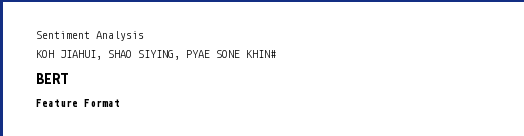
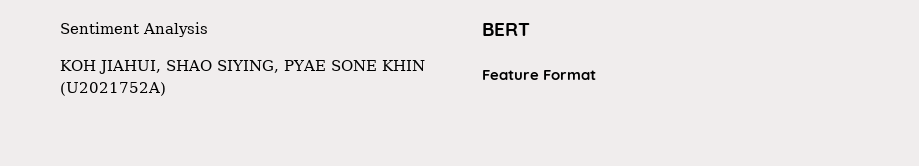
[246,50,276,58] KHIN# -> [381,60,425,71] [60,82,166,96] KHIN (U2021752A)

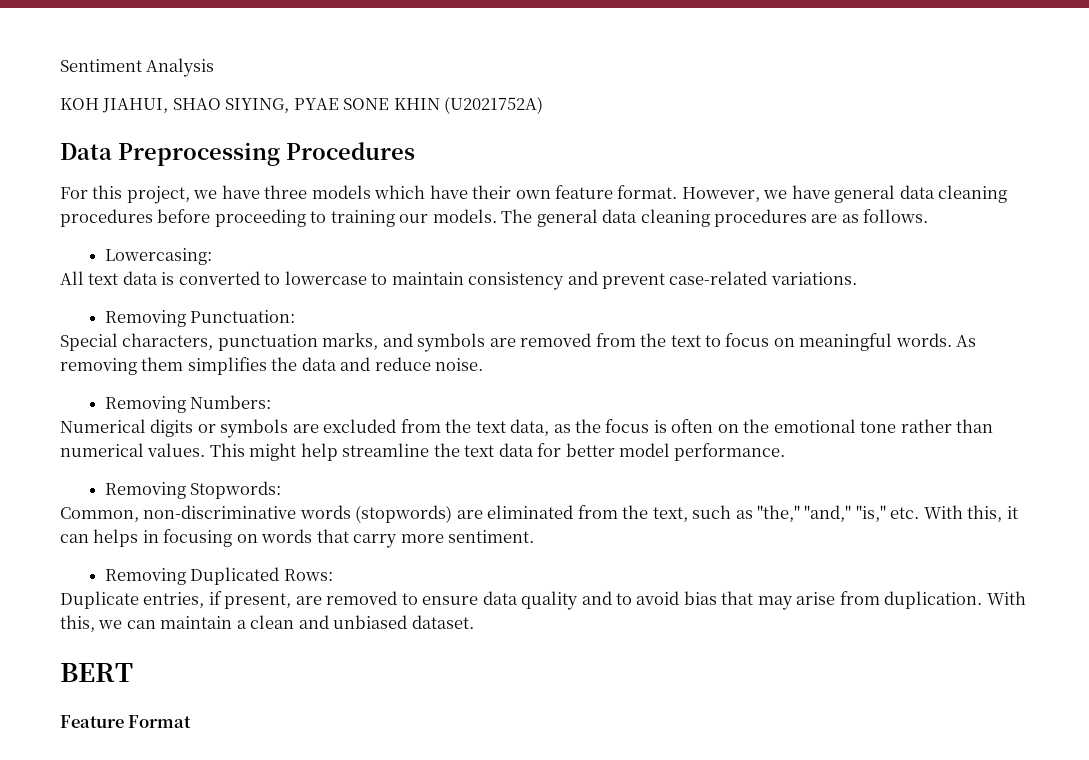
(166, 89) none -> [60,142,415,166] [60,185,1008,204] [60,209,929,227] [104,248,212,265] [60,271,857,290] [104,310,296,327] [60,333,977,352] [60,357,484,375] [104,395,272,413] [60,419,994,438] [60,443,786,461] [104,481,282,499] [60,505,1018,523] [60,529,535,548] [104,567,333,585] [60,591,1026,610] [60,615,474,632] // Data Preprocessing Procedures // For this project, we have three models which have their own feature format. However, we have general data cleaning procedures before proceeding to training our models. The general data cleaning procedures are as follows. // Lowercasing: // All text data is converted to lowercase to maintain consistency and prevent case-related variations. // Removing Punctuation: // Special characters, punctuation marks, and symbols are removed from the text to focus on meaningful words. As removing them simplifies the data and reduce noise. // Removing Numbers: // Numerical digits or symbols are excluded from the text data, as the focus is often on the emotional tone rather than numerical values. This might help streamline the text data for better model performance. // Removing Stopwords: // Common, non-discriminative words (stopwords) are eliminated from the text, such as "the," "and," "is," etc. With this, it can helps in focusing on words that carry more sentiment. // Removing Duplicated Rows: // Duplicate entries, if present, are removed to ensure data quality and to avoid bias that may arise from duplication. With this, we can maintain a clean and unbiased dataset.

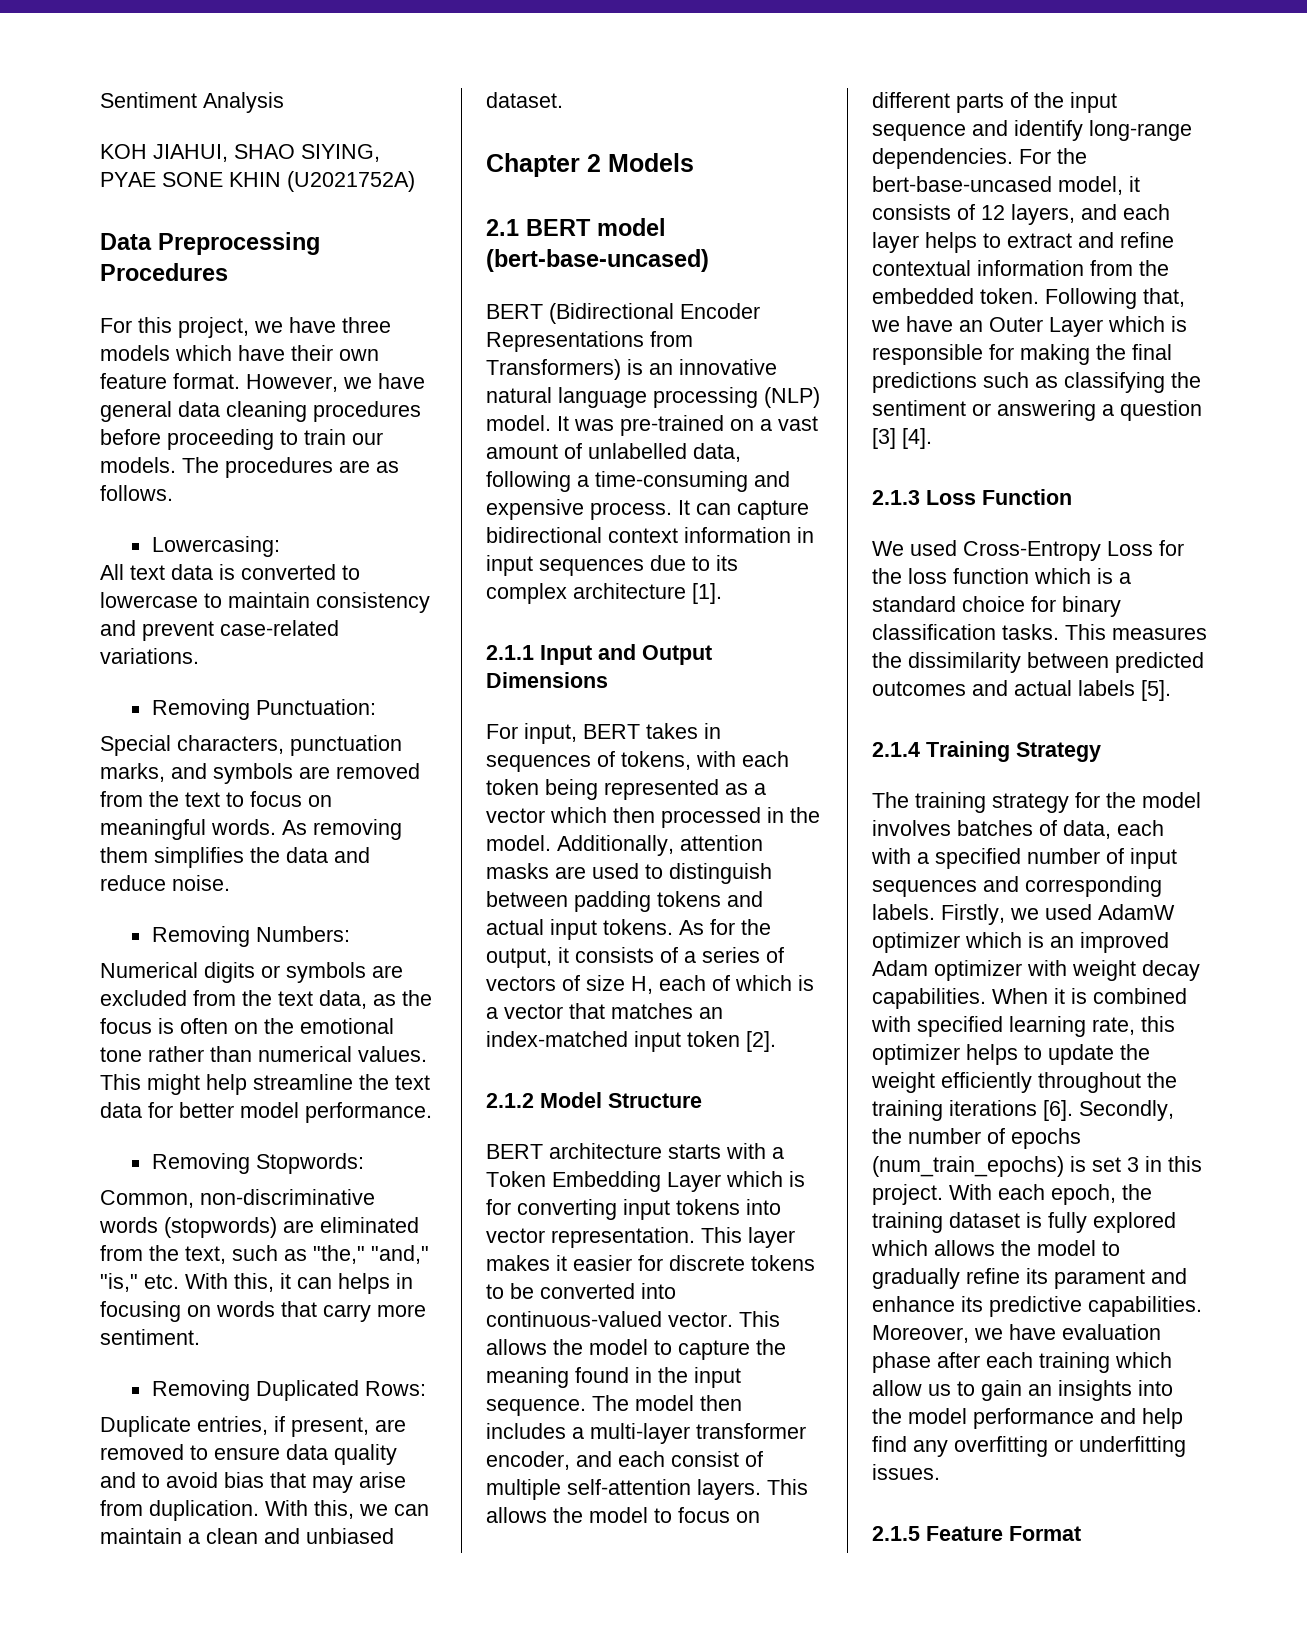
[330,210,395,227] training -> [304,429,346,445] train
[536,209,710,227] general data cleaning -> (219, 465) none
[60,663,133,682] BERT // -> [486,153,694,177] [486,218,666,236] [486,249,709,272] [486,303,760,324] [486,331,693,352] [486,359,777,380] [486,387,820,408] [486,415,818,436] [486,443,741,462] [486,471,790,492] [486,499,809,520] [486,527,814,543] [486,555,738,576] [486,583,722,604] [486,644,712,665] [486,672,608,688] [486,723,721,744] [486,751,789,772] [486,779,766,800] [486,807,820,828] [486,835,763,856] [486,863,772,884] [486,891,763,912] [486,919,771,940] [486,947,784,968] [486,975,814,994] [486,1003,723,1019] [486,1031,776,1052] [486,1092,702,1108] [486,1143,784,1159] [486,1171,805,1192] [486,1199,781,1220] [486,1227,795,1248] [486,1255,815,1271] [486,1283,676,1299] [486,1311,780,1327] [486,1339,786,1360] [486,1367,741,1388] [486,1395,742,1416] [486,1423,806,1444] [486,1451,763,1470] [486,1479,808,1500] [486,1507,760,1523] [872,92,1117,113] [872,120,1192,141] [872,148,1087,169] [872,176,1140,195] [872,204,1170,225] [872,232,1174,253] [872,260,1169,276] [872,288,1185,309] [871,316,1187,337] [872,344,1172,365] [872,372,1201,393] [872,400,1202,421] [872,428,932,449] [872,489,1072,505] [872,540,1184,561] [872,568,1131,584] [872,596,1121,617] [872,624,1207,640] [872,652,1204,673] [872,680,1171,701] [872,741,1101,762] [872,792,1201,813] [872,820,1164,839] [871,848,1177,869] [872,876,1162,897] [872,904,1175,925] [872,932,1169,953] [872,960,1200,981] [872,988,1187,1009] [871,1016,1175,1037] [872,1044,1150,1065] [871,1072,1177,1093] [872,1100,1174,1121] [872,1128,1081,1149] [872,1156,1202,1177] [872,1184,1152,1205] [872,1212,1176,1233] [871,1240,1120,1256] [872,1268,1187,1289] [872,1296,1202,1317] [872,1324,1161,1343] [872,1352,1172,1373] [872,1380,1173,1401] [872,1408,1183,1429] [872,1436,1186,1457] [872,1464,940,1480] [872,1526,920,1541] Chapter 2 Models // 2.1 BERT model (bert-base-uncased) // BERT (Bidirectional Encoder Representations from Transformers) is an innovative natural language processing (NLP) model. It was pre-trained on a vast amount of unlabelled data, following a time-consuming and expensive process. It can capture bidirectional context information in input sequences due to its complex architecture [1]. // 2.1.1 Input and Output Dimensions // For input, BERT takes in sequences of tokens, with each token being represented as a vector which then processed in the model. Additionally, attention masks are used to distinguish between padding tokens and actual input tokens. As for the output, it consists of a series of vectors of size H, each of which is a vector that matches an index-matched input token [2]. // 2.1.2 Model Structure // BERT architecture starts with a Token Embedding Layer which is for converting input tokens into vector representation. This layer makes it easier for discrete tokens to be converted into continuous-valued vector. This allows the model to capture the meaning found in the input sequence. The model then includes a multi-layer transformer encoder, and each consist of multiple self-attention layers. This allows the model to focus on different parts of the input sequence and identify long-range dependencies. For the bert-base-uncased model, it consists of 12 layers, and each layer helps to extract and refine contextual information from the embedded token. Following that, we have an Outer Layer which is responsible for making the final predictions such as classifying the sentiment or answering a question [3] [4]. // 2.1.3 Loss Function // We used Cross-Entropy Loss for the loss function which is a standard choice for binary classification tasks. This measures the dissimilarity between predicted outcomes and actual labels [5]. // 2.1.4 Training Strategy // The training strategy for the model involves batches of data, each with a specified number of input sequences and corresponding labels. Firstly, we used AdamW optimizer which is an improved Adam optimizer with weight decay capabilities. When it is combined with specified learning rate, this optimizer helps to update the weight efficiently throughout the training iterations [6]. Secondly, the number of epochs (num_train_epochs) is set 3 in this project. With each epoch, the training dataset is fully explored which allows the model to gradually refine its parament and enhance its predictive capabilities. Moreover, we have evaluation phase after each training which allow us to gain an insights into the model performance and help find any overfitting or underfitting issues. // 2.1.5

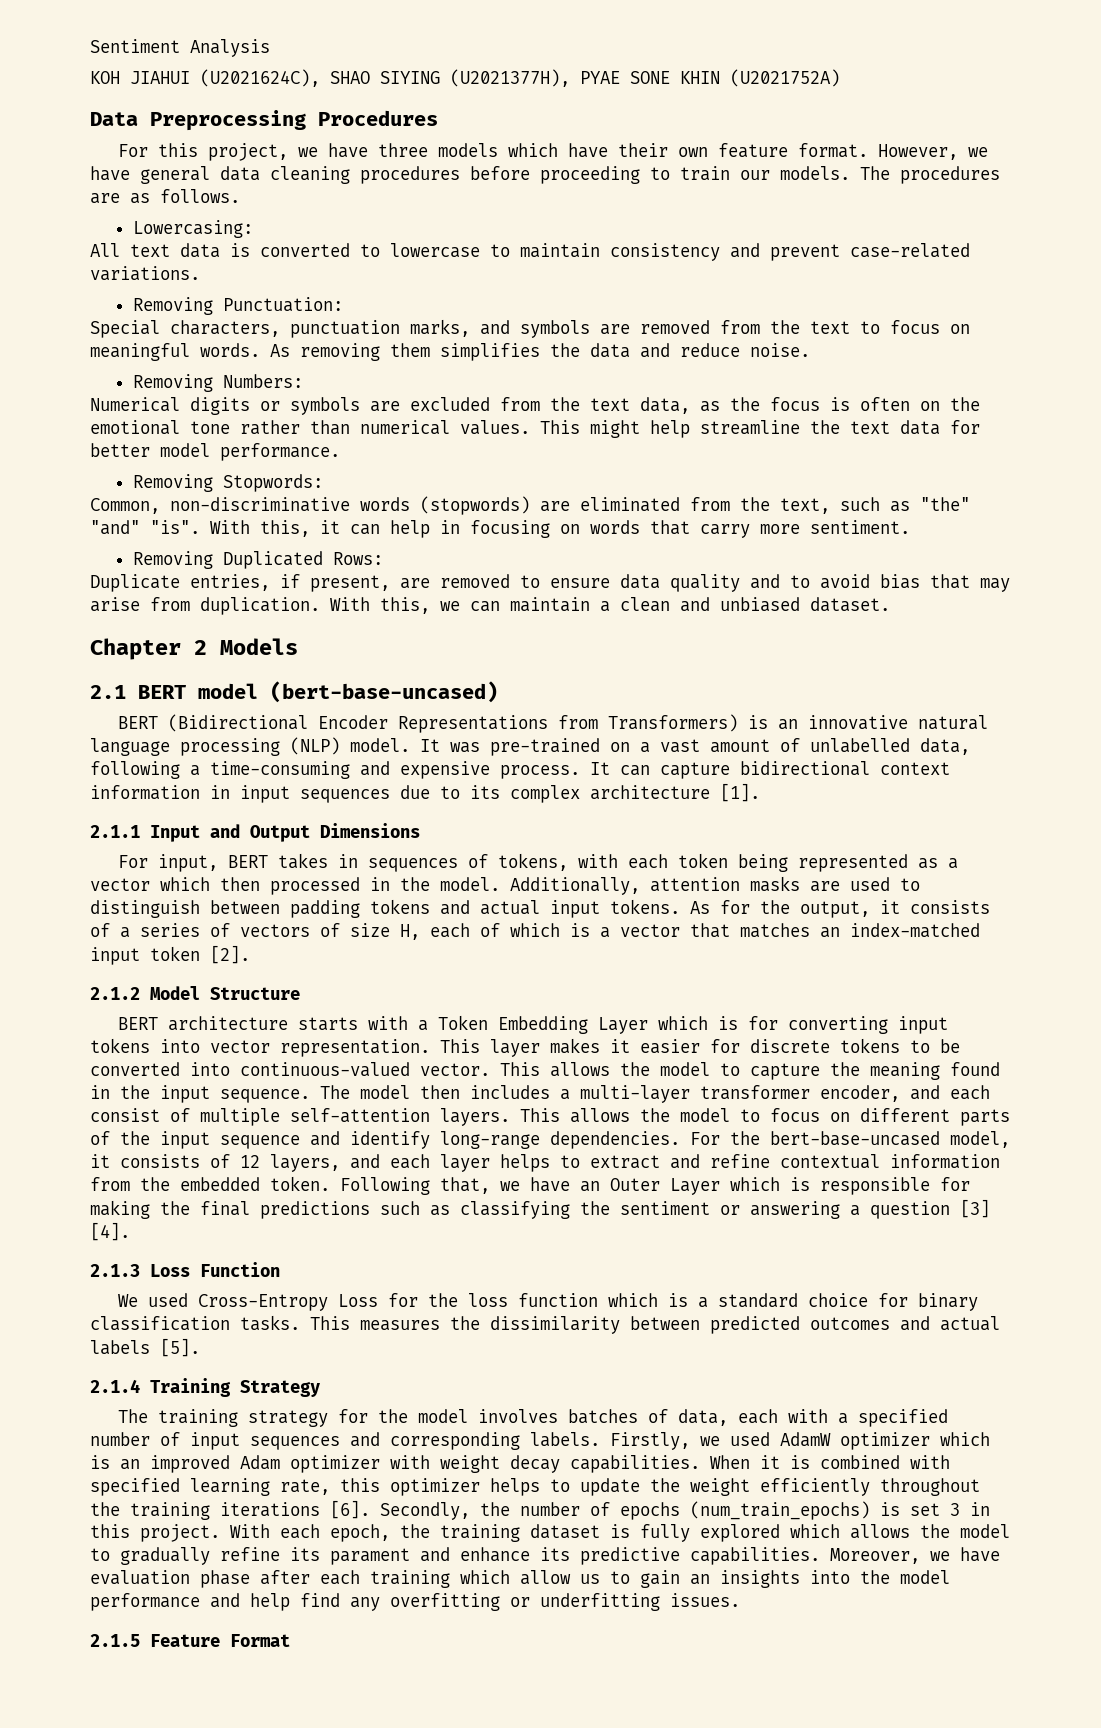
[153,144,380,162] JIAHUI, SHAO SIYING, -> [130,69,570,87] JIAHUI (U2021624C), SHAO SIYING (U2021377H),
[313,1245,429,1264] [100,1273,179,1292] "the," "and," "is," etc. -> [920,497,970,511] [90,520,200,535] "the" "and" "is".
[338,1273,390,1294] helps -> [390,520,430,538] help

